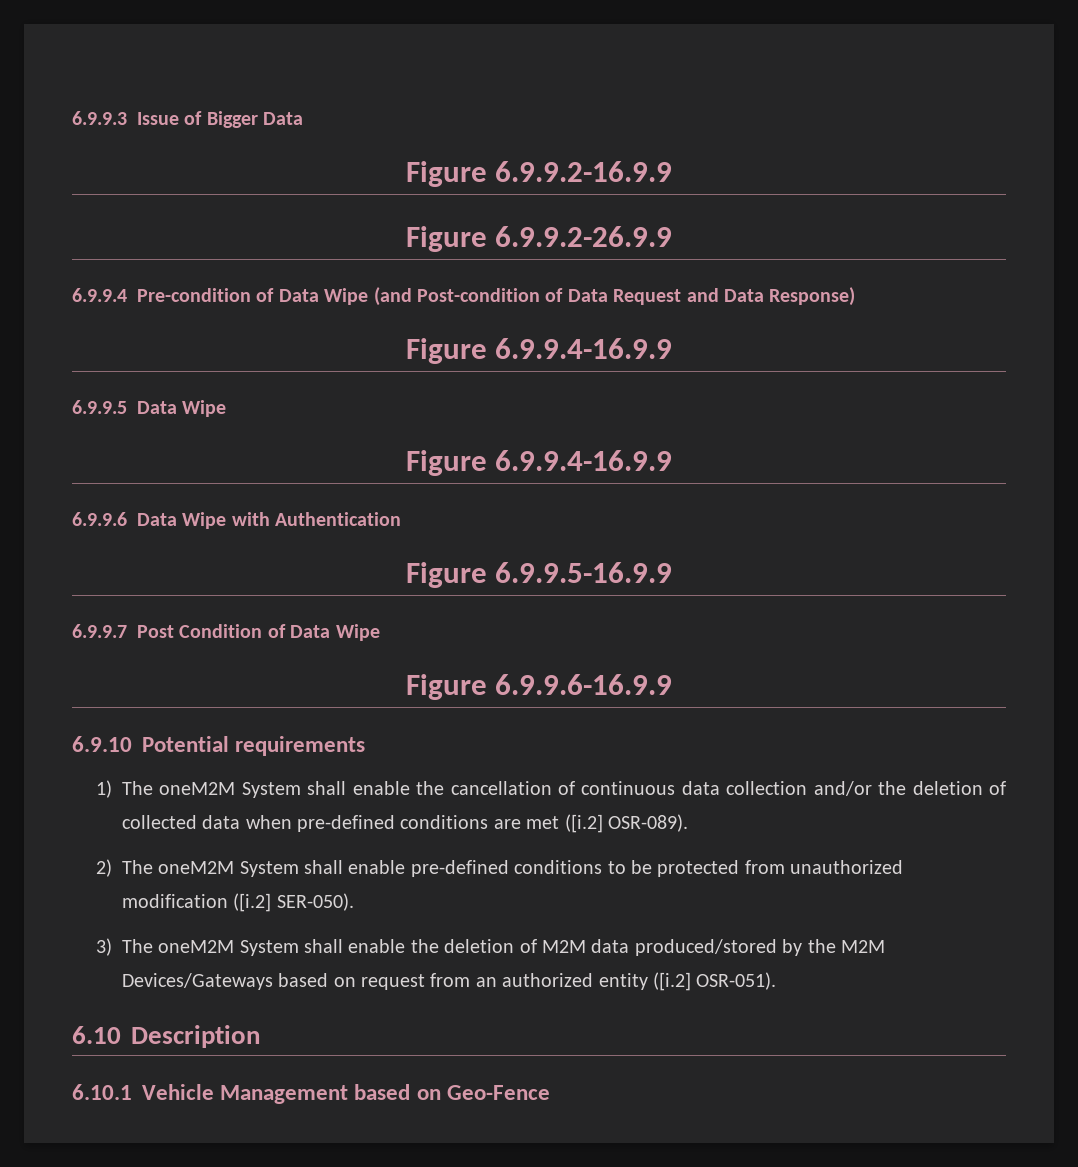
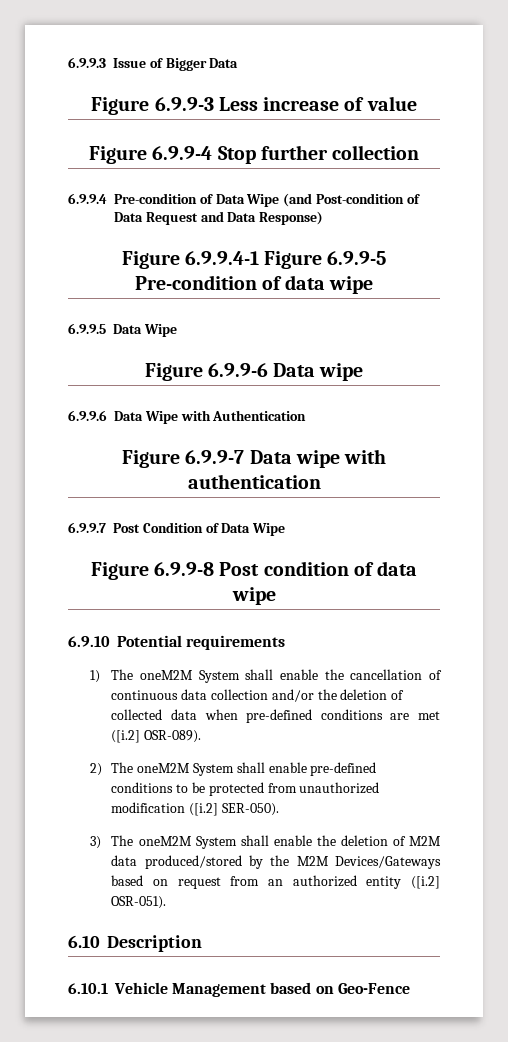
[495,161,673,182] [405,226,673,252] 6.9.9.2-16.9.9 // Figure 6.9.9.2-26.9.9 -> [154,96,417,111] [88,145,420,164] 6.9.9-3 Less increase of value // Figure 6.9.9-4 Stop further collection
[495,338,673,359] 6.9.9.4-16.9.9 -> [184,251,387,269] [134,275,374,294] 6.9.9.4-1 Figure 6.9.9-5 Pre-condition of data wipe
[495,450,673,471] 6.9.9.4-16.9.9 -> [207,363,364,381] 6.9.9-6 Data wipe
[495,562,673,583] 6.9.9.5-16.9.9 -> [185,449,387,468] [187,474,321,489] 6.9.9-7 Data wipe with authentication
[495,674,673,695] 6.9.9.6-16.9.9 -> [154,561,418,576] [231,587,276,605] 6.9.9-8 Post condition of data wipe

